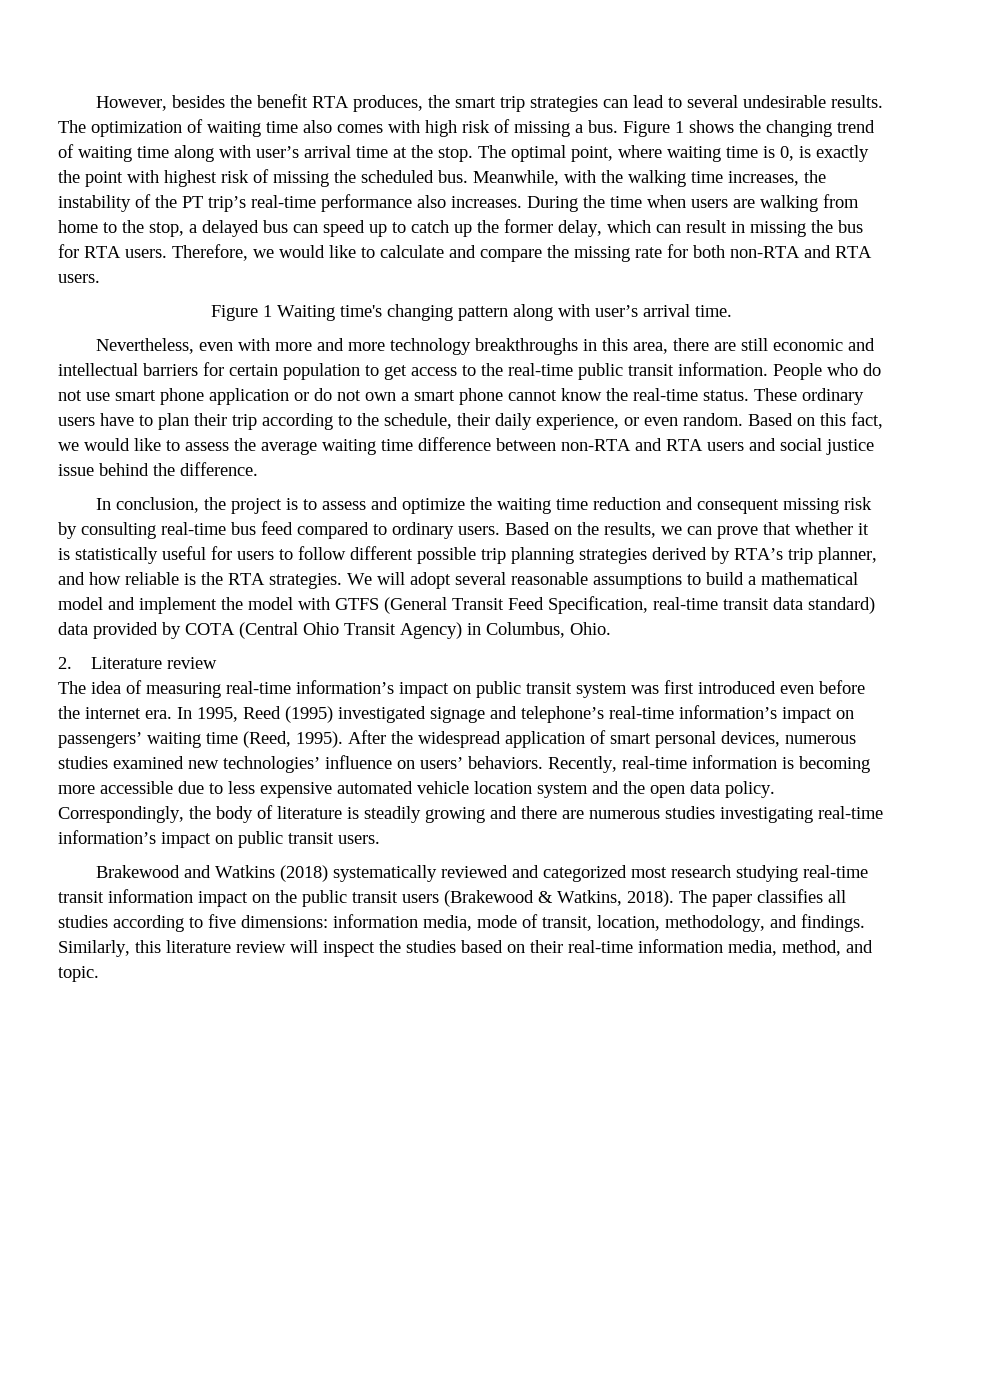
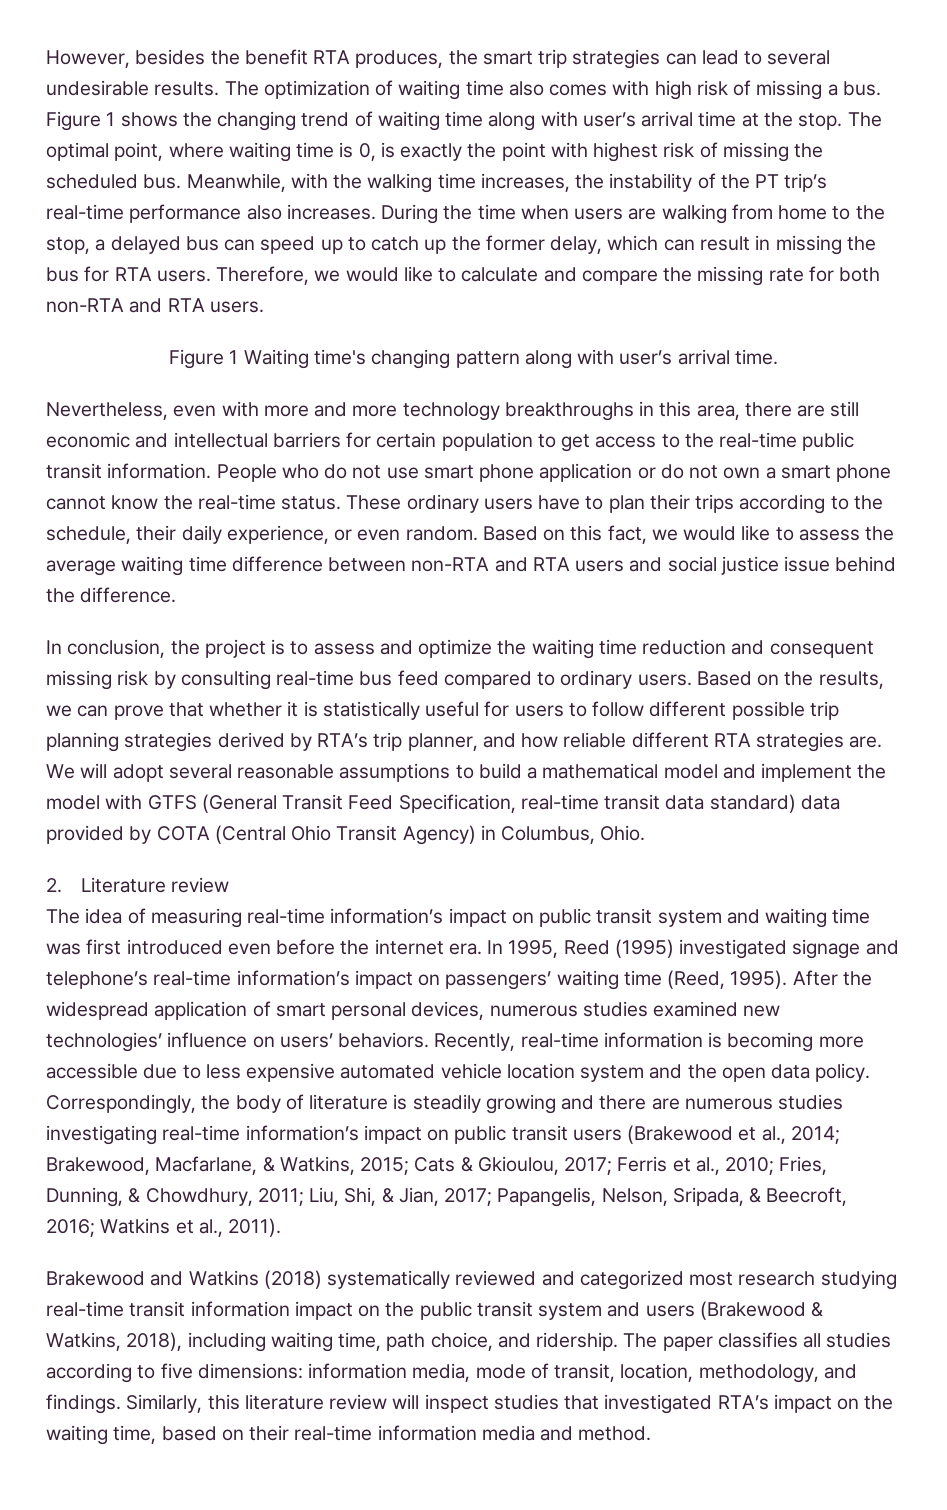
[232,414,257,430] trip -> [695,494,735,513] trips
[184,572,342,589] is the RTA strategies. -> [631,732,883,752] different RTA strategies are.
(627, 690) none -> [726,908,871,928] and waiting time
[338,835,380,844] users. -> [572,1125,840,1144] [46,1156,828,1175] [46,1187,848,1207] [46,1218,282,1237] users (Brakewood et al., 2014; Brakewood, Macfarlane, & Watkins, 2015; Cats & Gkioulou, 2017; Ferris et al., 2010; Fries, Dunning, & Chowdhury, 2011; Liu, Shi, & Jian, 2017; Papangelis, Nelson, Sripada, & Beecroft, 2016; Watkins et al., 2011).
(398, 897) none -> [538,1302,641,1320] system and
[627,890,674,907] 2018). -> [126,1332,619,1352] 2018), including waiting time, path choice, and ridership.
[379,940,456,953] the studies -> [493,1394,894,1414] [46,1425,157,1445] studies that investigated RTA’s impact on the waiting time,
[728,940,873,956] [58,966,99,982] media, method, and topic. -> [481,1425,652,1441] media and method.

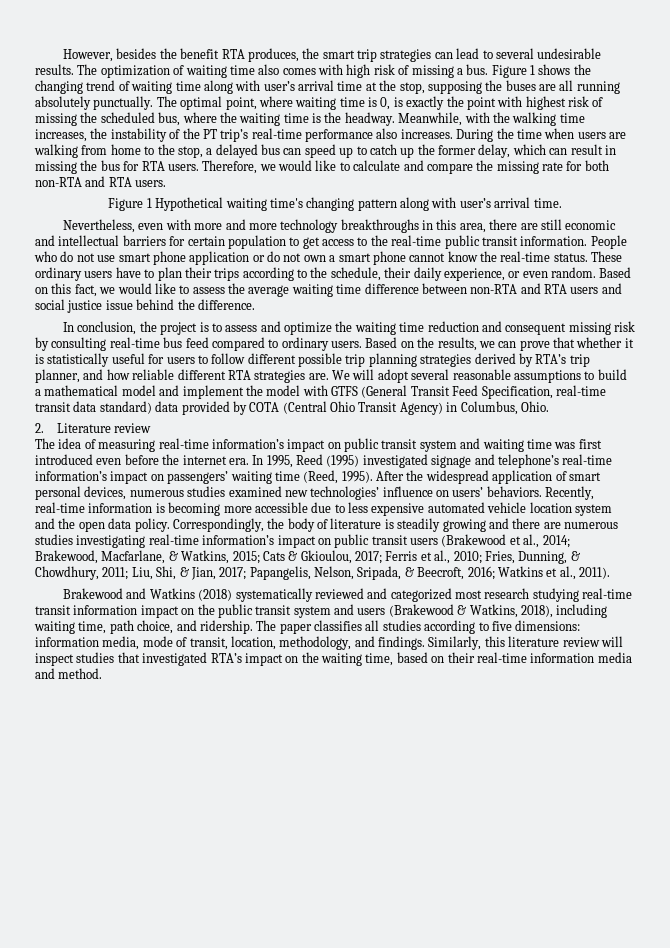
[798,113,843,130] stop. -> [399,80,620,94] [35,96,154,110] stop, supposing the buses are all running absolutely punctually.
[143,174,182,189] bus. -> [158,112,395,126] bus, where the waiting time is the headway.
[243,349,309,369] Waiting -> [155,197,267,211] Hypothetical waiting

